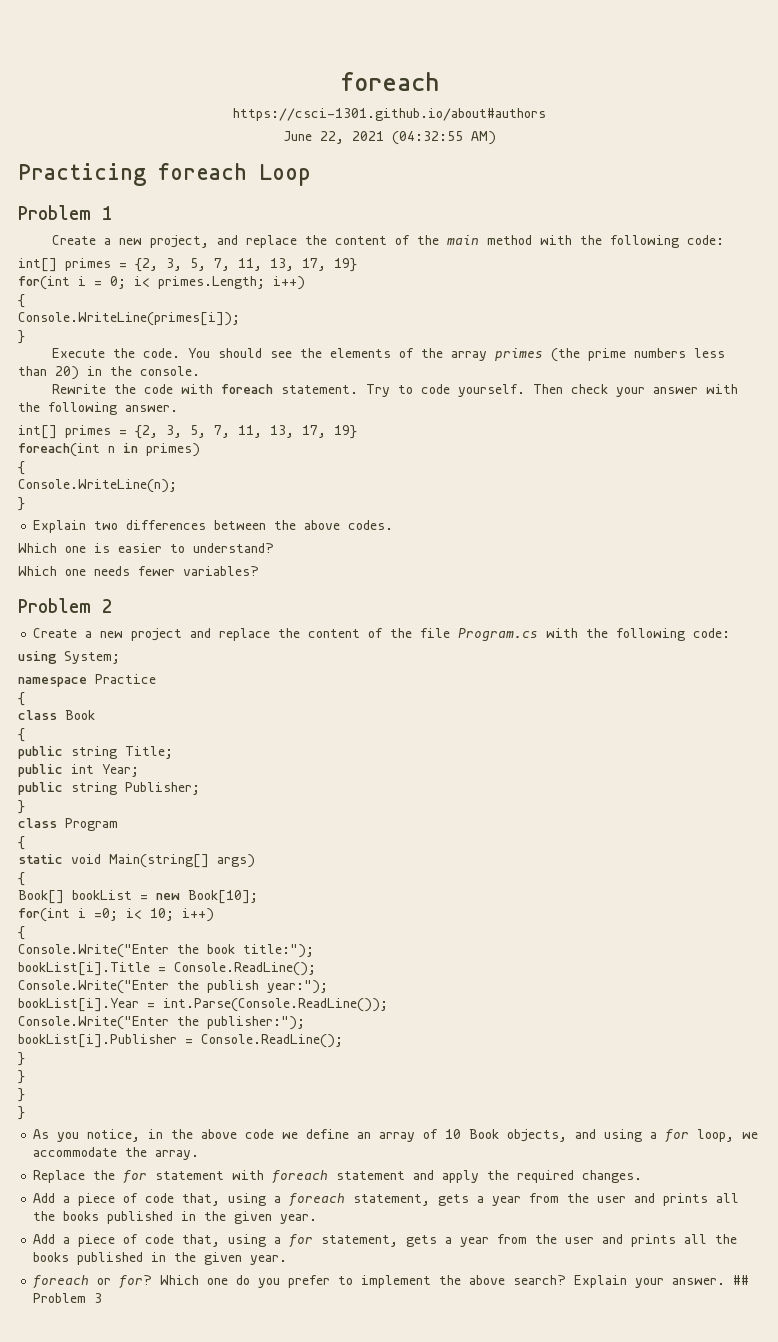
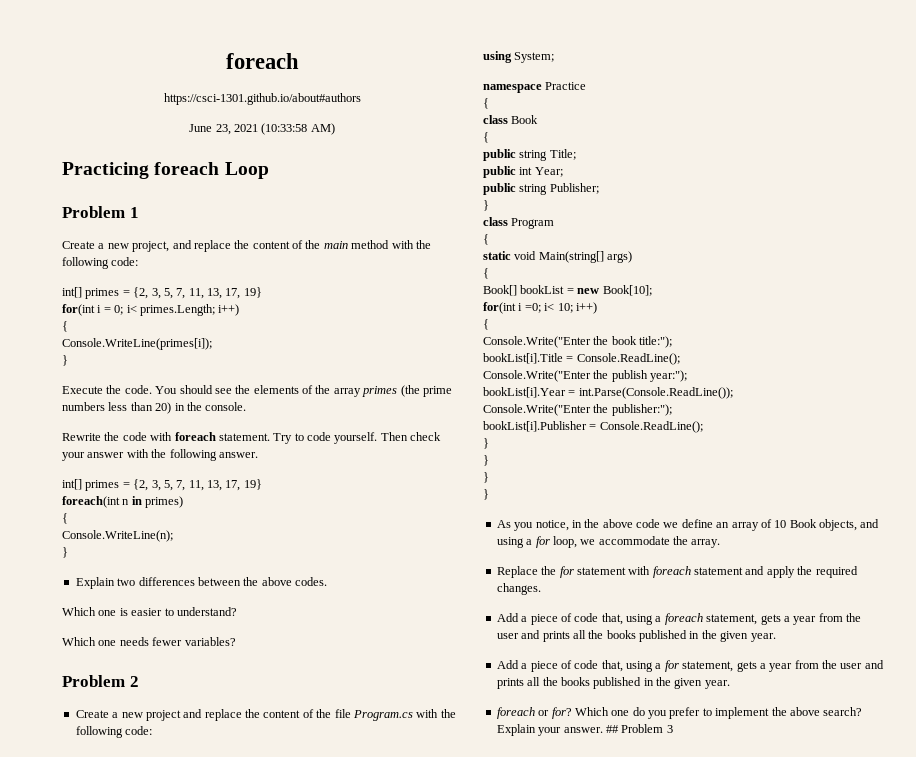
[319,131,463,145] 22, 2021 (04:32:55 -> [215,123,308,135] 23, 2021 (10:33:58

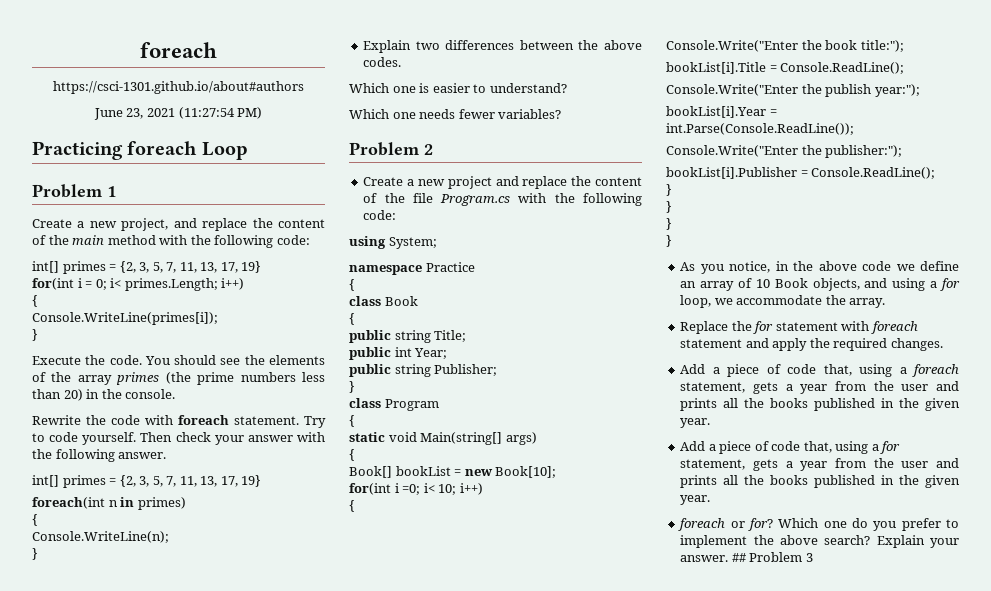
[261,123,335,135] (10:33:58 AM) -> [178,107,263,119] (11:27:54 PM)

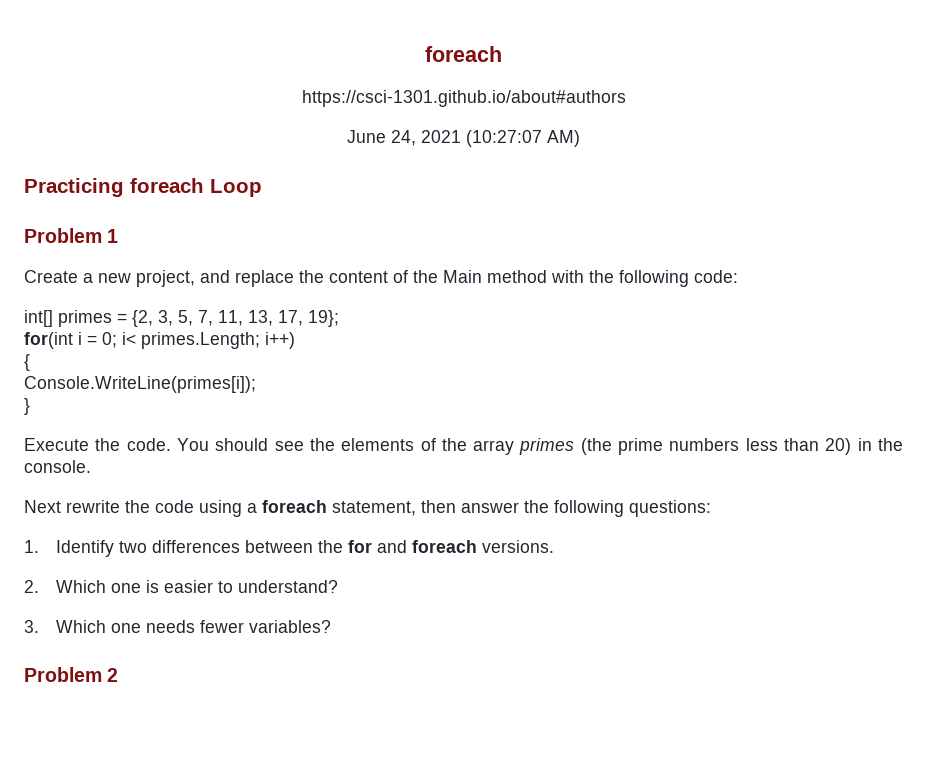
[126,107,263,119] 23, 2021 (11:27:54 PM) -> [391,130,580,147] 24, 2021 (10:27:07 AM)
[72,235,105,245] main -> [443,270,482,283] Main
[241,261,262,273] 19} -> [308,310,339,327] 19};
[32,415,326,428] [32,432,326,445] [32,449,167,462] [32,475,262,488] [32,497,186,510] [32,514,38,526] [32,531,169,543] [32,548,38,560] [363,40,642,53] [363,57,402,67] Rewrite the code with foreach statement. Try to code yourself. Then check your answer with the following answer. // int[] primes = {2, 3, 5, 7, 11, 13, 17, 19} // foreach(int n in primes) // { // Console.WriteLine(n); // } // Explain two differences between the above codes. // -> [24,500,711,517] [24,540,554,557] [24,580,39,593] Next rewrite the code using a foreach statement, then answer the following questions: // 1. Identify two differences between the for and foreach versions. // 2.
(567, 88) none -> [24,620,39,633] 3.
[363,176,642,189] [363,193,642,206] [363,210,397,220] [349,236,437,249] [349,262,475,275] [349,279,355,291] [349,296,418,306] [349,313,355,325] [349,330,467,343] [349,347,448,360] [349,364,498,377] [349,381,355,393] [349,398,439,411] [349,415,355,427] [349,432,537,445] [349,449,355,461] [349,466,557,478] [349,483,483,495] [349,500,355,512] [666,40,904,52] [666,62,905,74] [666,84,920,97] [666,106,777,118] [666,123,854,135] [666,145,903,158] [666,167,936,179] [666,184,672,196] [666,201,672,213] [666,218,672,230] [666,235,672,247] [680,261,959,274] [680,278,960,291] [680,295,886,308] [680,321,918,334] [680,338,943,351] [680,364,959,377] [680,381,959,394] [680,398,960,411] [680,418,711,428] [680,441,901,454] [680,458,959,471] [680,475,960,488] [680,495,711,505] [678,518,959,531] [680,535,959,548] [680,552,813,562] // Create a new project and replace the content of the file Program.cs with the following code: // using System; // namespace Practice // { // class Book // { // public string Title; // public int Year; // public string Publisher; // } // class Program // { // static void Main(string[] args) // { // Book[] bookList = new Book[10]; // for(int i =0; i< 10; i++) // { // Console.Write("Enter the book title:"); // bookList[i].Title = Console.ReadLine(); // Console.Write("Enter the publish year:"); // bookList[i].Year = int.Parse(Console.ReadLine()); // Console.Write("Enter the publisher:"); // bookList[i].Publisher = Console.ReadLine(); // } // } // } // } // As you notice, in the above code we define an array of 10 Book objects, and using a for loop, we accommodate the array. // Replace the for statement with foreach statement and apply the required changes. // Add a piece of code that, using a foreach statement, gets a year from the user and prints all the books published in the given year. // Add a piece of code that, using a for statement, gets a year from the user and prints all the books published in the given year. // foreach or for? Which one do you prefer to implement the above search? Explain your answer. ## Problem 3 -> (119, 675) none

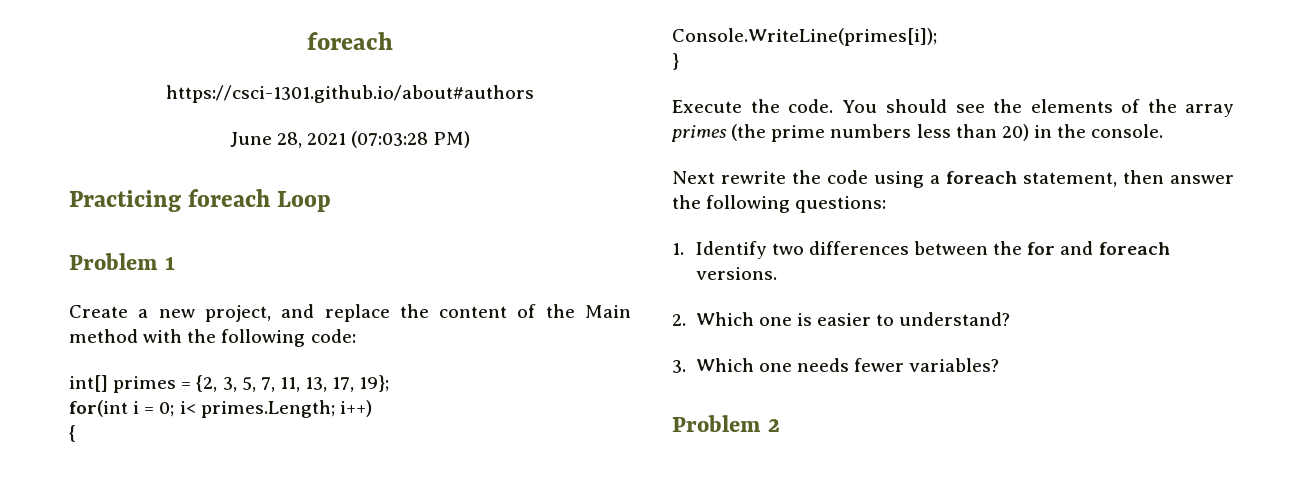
[391,130,580,147] 24, 2021 (10:27:07 AM) -> [276,131,471,148] 28, 2021 (07:03:28 PM)

